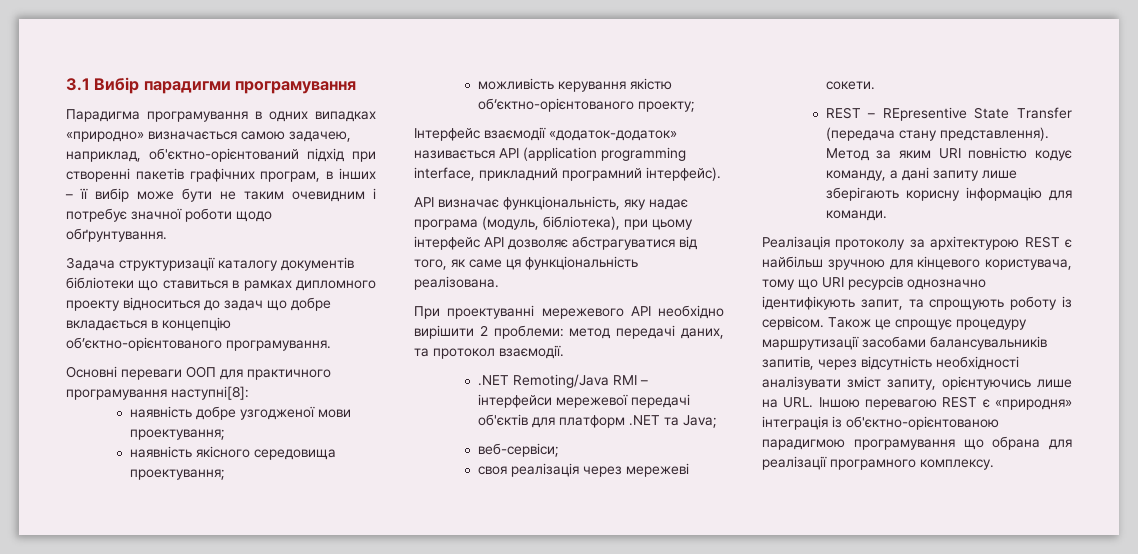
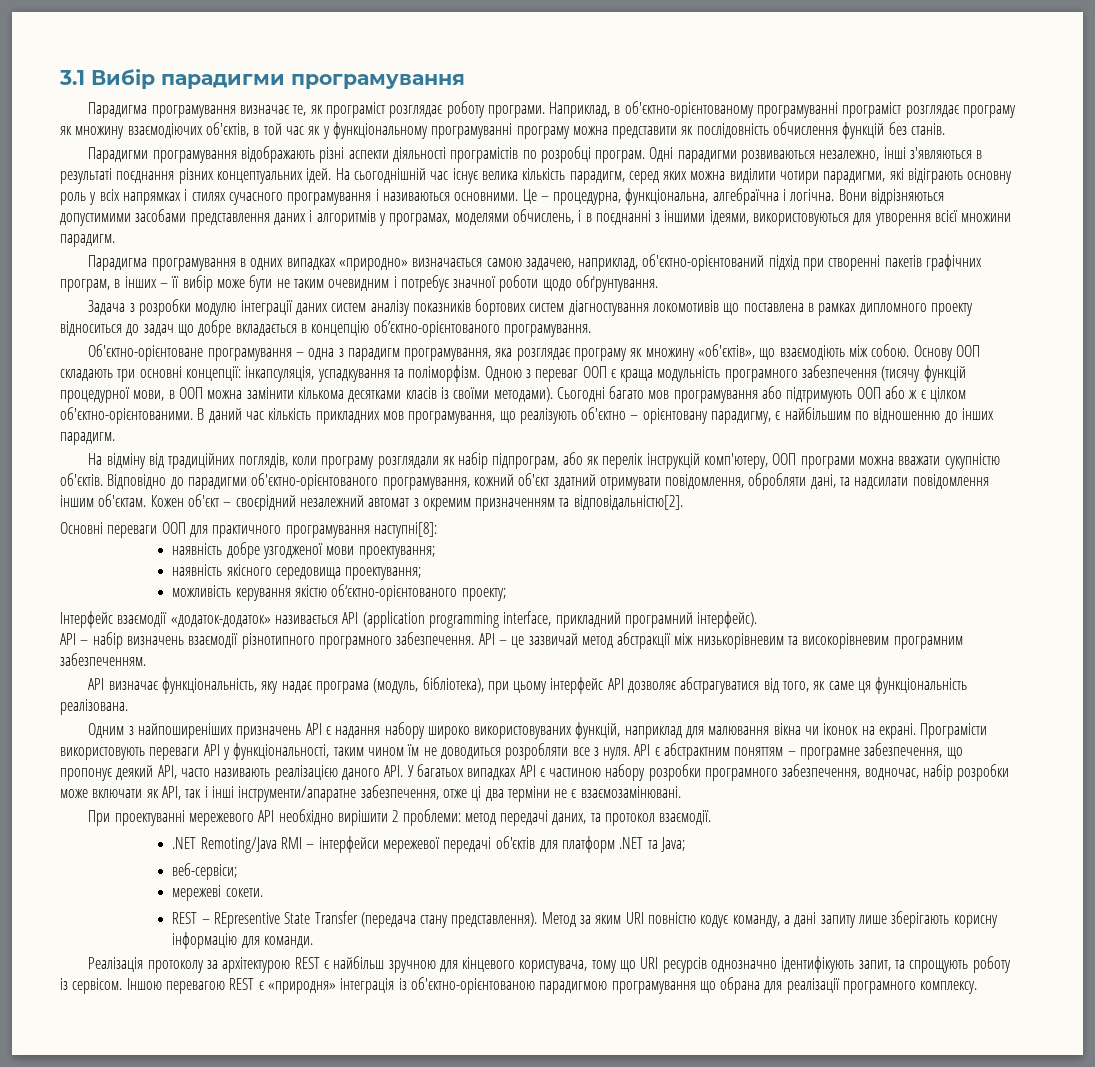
(357, 87) none -> [88,101,1017,118] [60,122,946,139] [88,146,983,163] [60,168,1013,184] [60,188,945,205] [60,209,1012,226] [60,234,115,247] // Парадигма програмування визначає те, як програміст розглядає роботу програми. Наприклад, в об'єктно-орієнтованому програмуванні програміст розглядає програму як множину взаємодіючих об'єктів, в той час як у функціональному програмуванні програму можна представити як послідовність обчислення функцій без станів. // Парадигми програмування відображають різні аспекти діяльності програмістів по розробці програм. Одні парадигми розвиваються незалежно, інші з'являються в результаті поєднання різних концептуальних ідей. На сьогоднішній час існує велика кількість парадигм, серед яких можна виділити чотири парадигми, які відіграють основну роль у всіх напрямках і стилях сучасного програмування і називаються основними. Це – процедурна, функціональна, алгебраїчна і логічна. Вони відрізняються допустимими засобами представлення даних і алгоритмів у програмах, моделями обчислень, і в поєднанні з іншими ідеями, використовуються для утворення всієї множини парадигм.
[119,257,354,271] [66,277,228,291] структуризації каталогу документів бібліотеки що ставиться -> [129,299,804,316] з розробки модулю інтеграції даних систем аналізу показників бортових систем діагностування локомотивів що поставлена
(331, 345) none -> [88,344,980,361] [60,365,966,382] [60,386,967,403] [60,407,995,424] [60,432,115,445] [88,452,1000,469] [60,473,989,490] [60,494,683,511] // Об'єктно-орієнтоване програмування – одна з парадигм програмування, яка розглядає програму як множину «об'єктів», що взаємодіють між собою. Основу ООП складають три основні концепції: інкапсуляція, успадкування та поліморфізм. Одною з переваг ООП є краща модульність програмного забезпечення (тисячу функцій процедурної мови, в ООП можна замінити кількома десятками класів із своїми методами). Сьогодні багато мов програмування або підтримують ООП або ж є цілком об'єктно-орієнтованими. В даний час кількість прикладних мов програмування, що реалізують об'єктно – орієнтовану парадигму, є найбільшим по відношенню до інших парадигм. // На відміну від традиційних поглядів, коли програму розглядали як набір підпрограм, або як перелік інструкцій комп'ютеру, ООП програми можна вважати сукупністю об'єктів. Відповідно до парадигми об'єктно-орієнтованого програмування, кожний об'єкт здатний отримувати повідомлення, обробляти дані, та надсилати повідомлення іншим об'єктам. Кожен об'єкт – своєрідний незалежний автомат з окремим призначенням та відповідальністю[2].
(721, 174) none -> [60,632,963,649] [60,653,146,666] // API – набір визначень взаємодії різнотипного програмного забезпечення. API – це зазвичай метод абстракції між низькорівневим та високорівневим програмним забезпеченням.
(499, 283) none -> [88,722,988,739] [60,743,963,760] [60,764,1010,781] [60,785,681,802] // Одним з найпоширеніших призначень API є надання набору широко використовуваних функцій, наприклад для малювання вікна чи іконок на екрані. Програмісти використовують переваги API у функціональності, таким чином їм не доводиться розробляти все з нуля. API є абстрактним поняттям – програмне забезпечення, що пропонує деякий API, часто називають реалізацією даного API. У багатьох випадках API є частиною набору розробки програмного забезпечення, водночас, набір розробки може включати як API, так і інші інструменти/апаратне забезпечення, отже ці два терміни не є взаємозамінювані.
[477,463,622,477] своя реалізація через -> (238, 871) none
[828,317,1027,330] [762,336,1047,350] [762,356,1019,370] [762,376,1072,390] [762,397,814,408] Також це спрощує процедуру маршрутизації засобами балансувальників запитів, через відсутність необхідності аналізувати зміст запиту, орієнтуючись лише на URL. -> (123, 986) none

